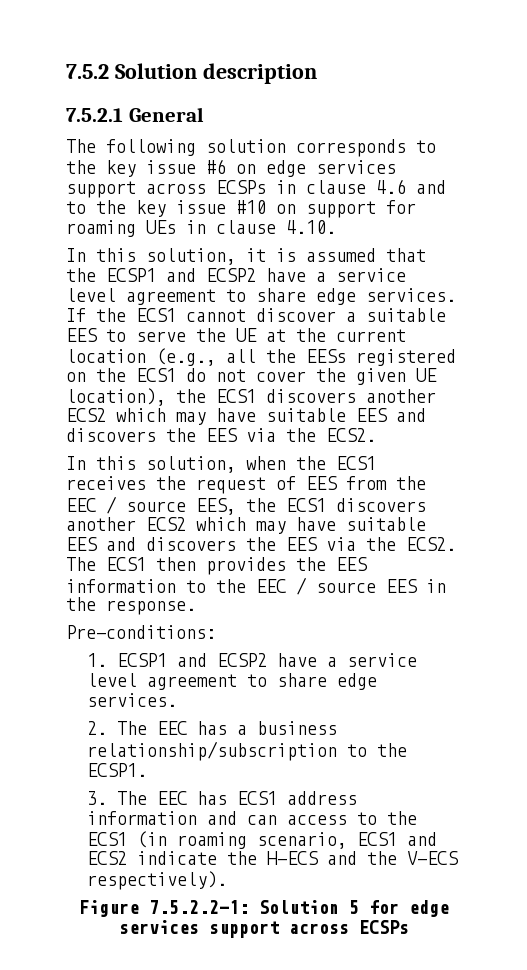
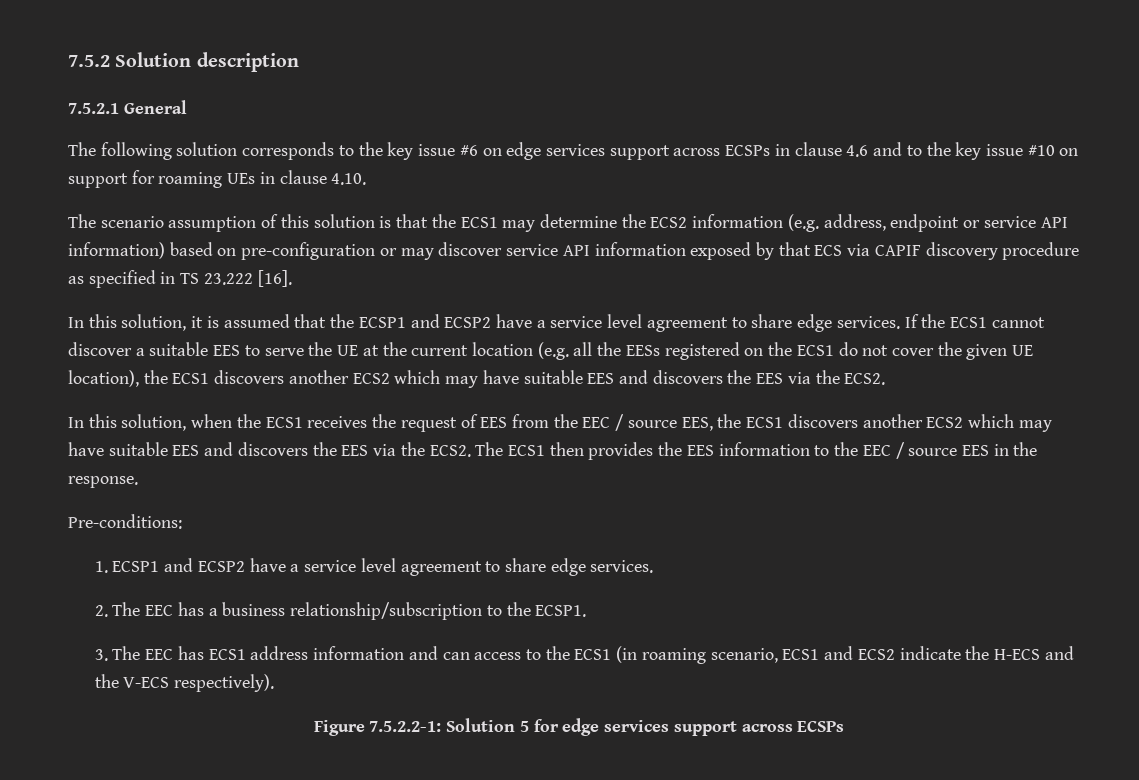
(336, 227) none -> [68,214,1068,232] [68,242,1080,260] [68,270,292,288] // The scenario assumption of this solution is that the ECS1 may determine the ECS2 information (e.g. address, endpoint or service API information) based on pre-configuration or may discover service API information exposed by that ECS via CAPIF discovery procedure as specified in TS 23.222 [16].
[156,348,216,366] (e.g., -> [537,342,569,360] (e.g.

